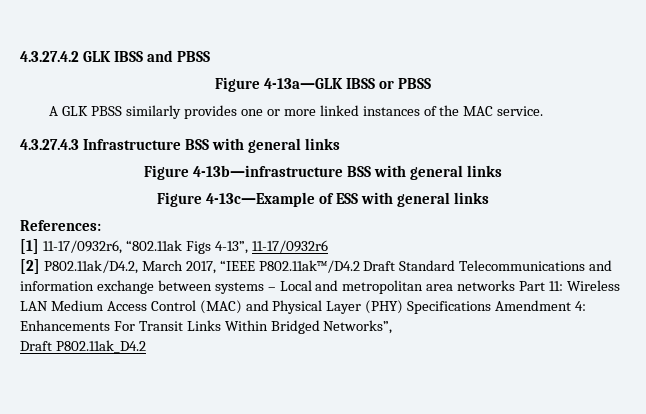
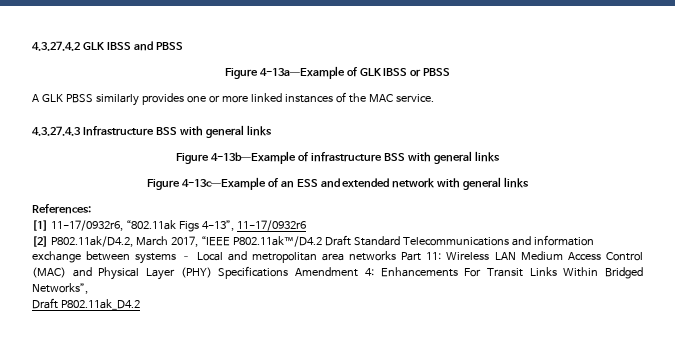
[264,78,344,89] 4-13a—GLK -> [259,66,381,79] 4-13a—Example of GLK
[193,165,344,177] 4-13b—infrastructure -> [211,151,383,164] 4-13b—Example of infrastructure
[336,193,358,204] ESS -> [280,178,436,188] an ESS and extended network

